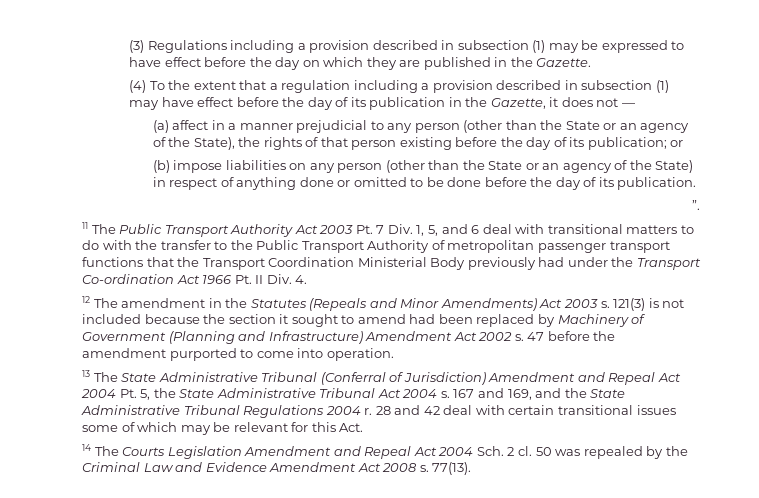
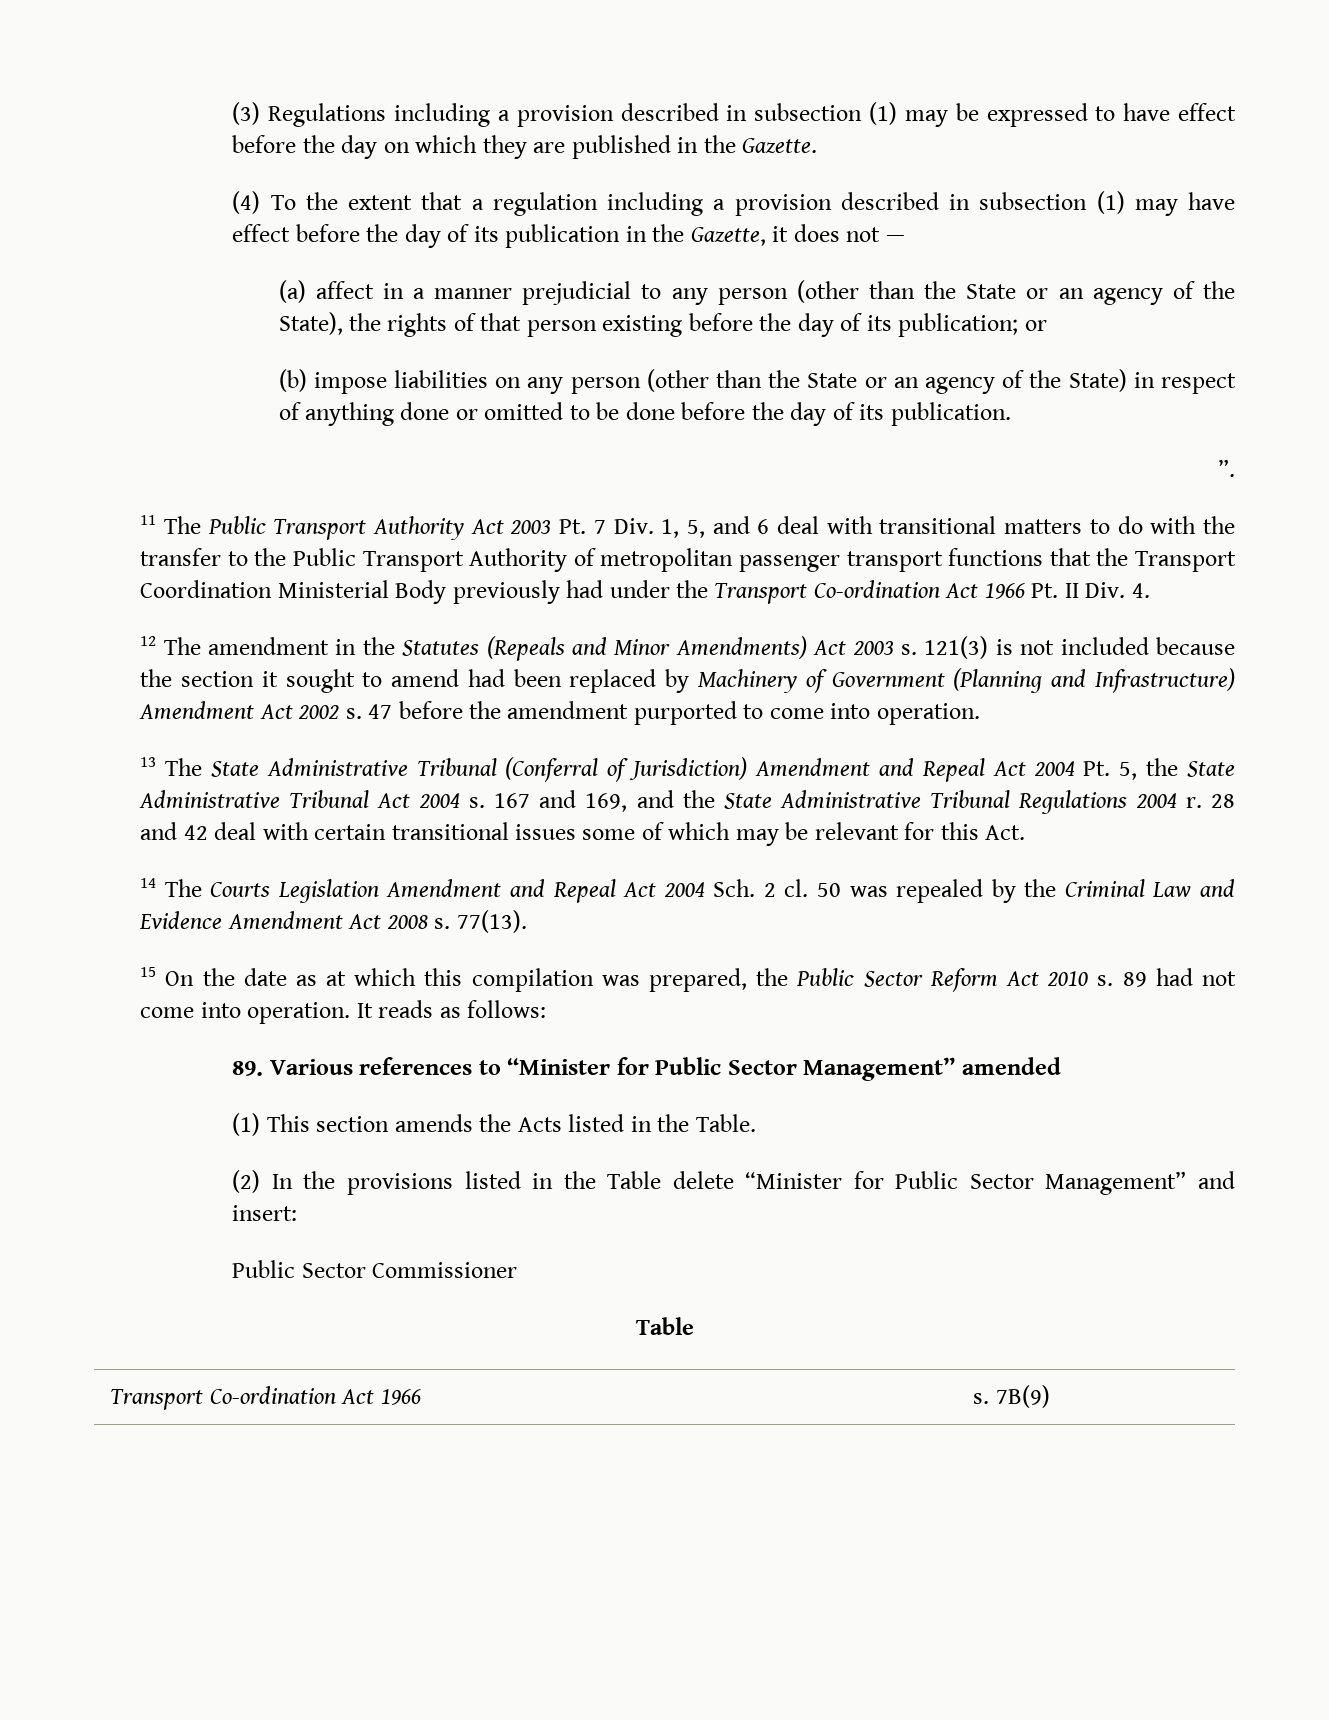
(472, 468) none -> [140,967,1237,992] [140,1000,547,1024] [232,1057,1061,1081] [232,1113,756,1136] [232,1170,1236,1195] [232,1205,298,1221] [232,1260,518,1278] [635,1317,694,1335] [110,1386,421,1410] [973,1385,1050,1408] // 15 On the date as at which this compilation was prepared, the Public Sector Reform Act 2010 s. 89 had not come into operation. It reads as follows: // 89. Various references to “Minister for Public Sector Management” amended // (1) This section amends the Acts listed in the Table. // (2) In the provisions listed in the Table delete “Minister for Public Sector Management” and insert: // Public Sector Commissioner // Table // Transport Co-ordination Act 1966 | s. 7B(9)

